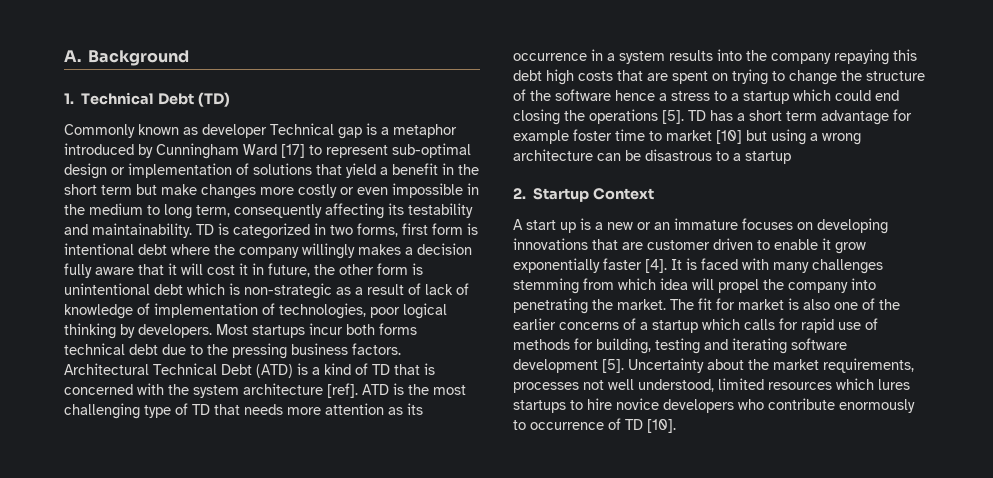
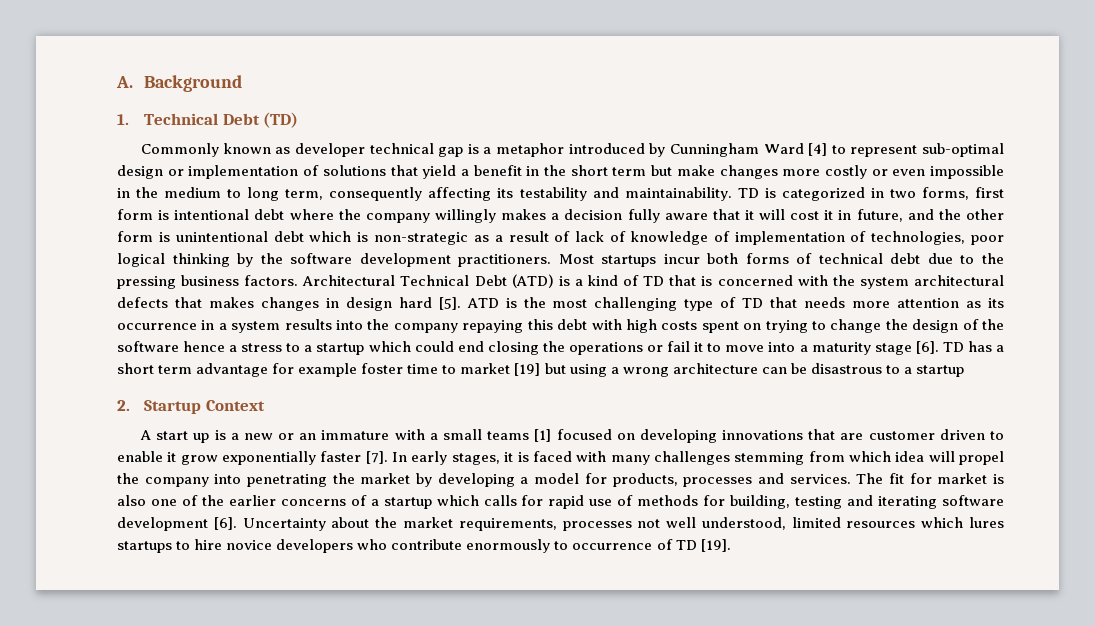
[270,123,334,135] Technical -> [369,143,434,154] technical
[281,144,305,158] [17] -> [808,143,828,156] [4]
(310, 270) none -> [907,209,934,220] and
[138,324,212,338] developers. -> [260,253,552,267] the software development practitioners.
(417, 329) none -> [796,253,813,264] of
[243,383,358,398] architecture [ref]. -> [913,275,1004,286] [117,297,461,311] architectural defects that makes changes in design hard [5].
(542, 75) none -> [591,319,622,330] with
[617,70,668,81] that are -> (698, 325) none
[866,71,925,81] structure -> [912,319,959,333] design
[662,110,684,124] [5]. -> [647,341,939,355] or fail it to move into a maturity stage [6].
[716,130,742,144] [10] -> [514,363,541,376] [19]
[742,218,793,230] focuses -> [394,429,612,442] with a small teams [1] focused
[645,259,682,273] [4]. It -> [365,451,514,465] [7]. In early stages, it
[617,299,666,310] market. -> [360,473,851,487] market by developing a model for products, processes and services.
[602,359,624,373] [5]. -> [213,517,237,530] [6].
[647,419,676,433] [10]. -> [700,539,731,552] [19].

